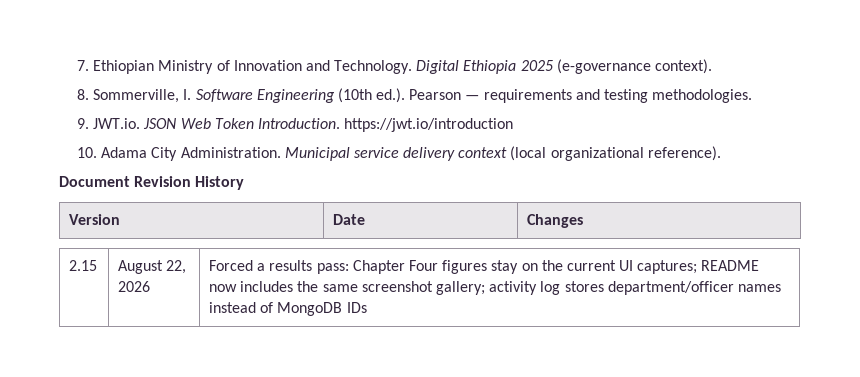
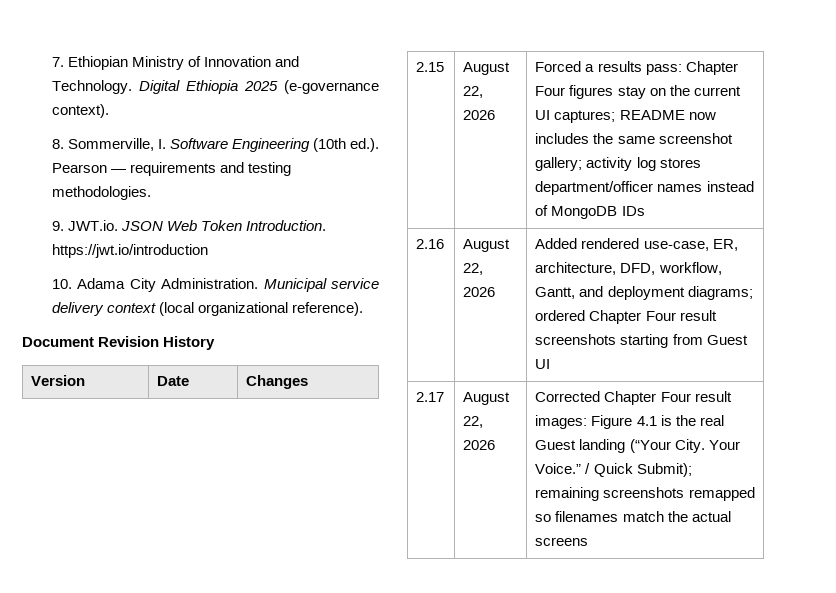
(367, 307) none -> [416,239,445,249] [463,239,511,252] [463,263,484,275] [463,287,496,297] [535,238,738,251] [535,262,722,275] [535,286,753,300] [535,310,717,324] [535,334,748,348] [535,359,551,369] [416,392,445,402] [463,392,511,405] [463,416,484,428] [463,440,496,450] [535,391,732,405] [535,415,724,429] [535,439,740,453] [535,463,692,477] [535,487,755,501] [535,511,731,522] [535,537,589,546] // 2.16 | August 22, 2026 | Added rendered use-case, ER, architecture, DFD, workflow, Gantt, and deployment diagrams; ordered Chapter Four result screenshots starting from Guest UI // 2.17 | August 22, 2026 | Corrected Chapter Four result images: Figure 4.1 is the real Guest landing (“Your City. Your Voice.” / Quick Submit); remaining screenshots remapped so filenames match the actual screens

